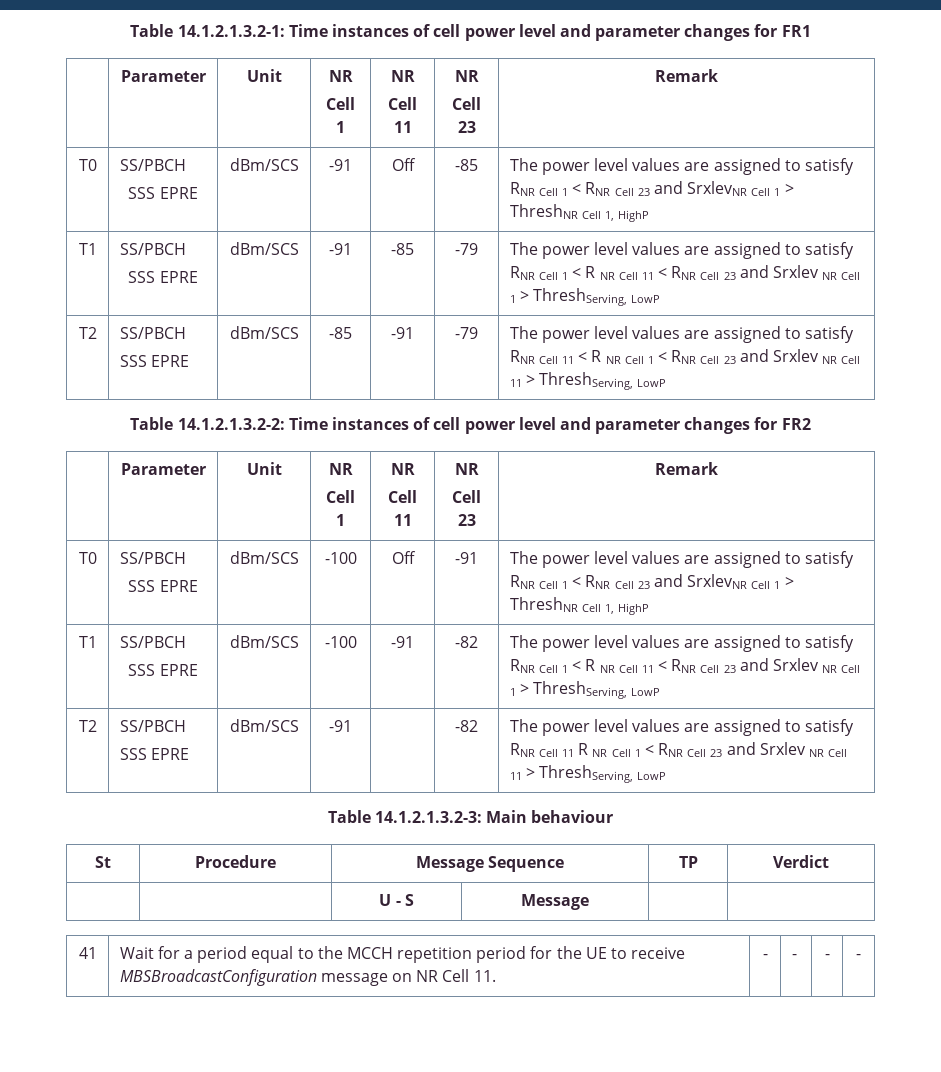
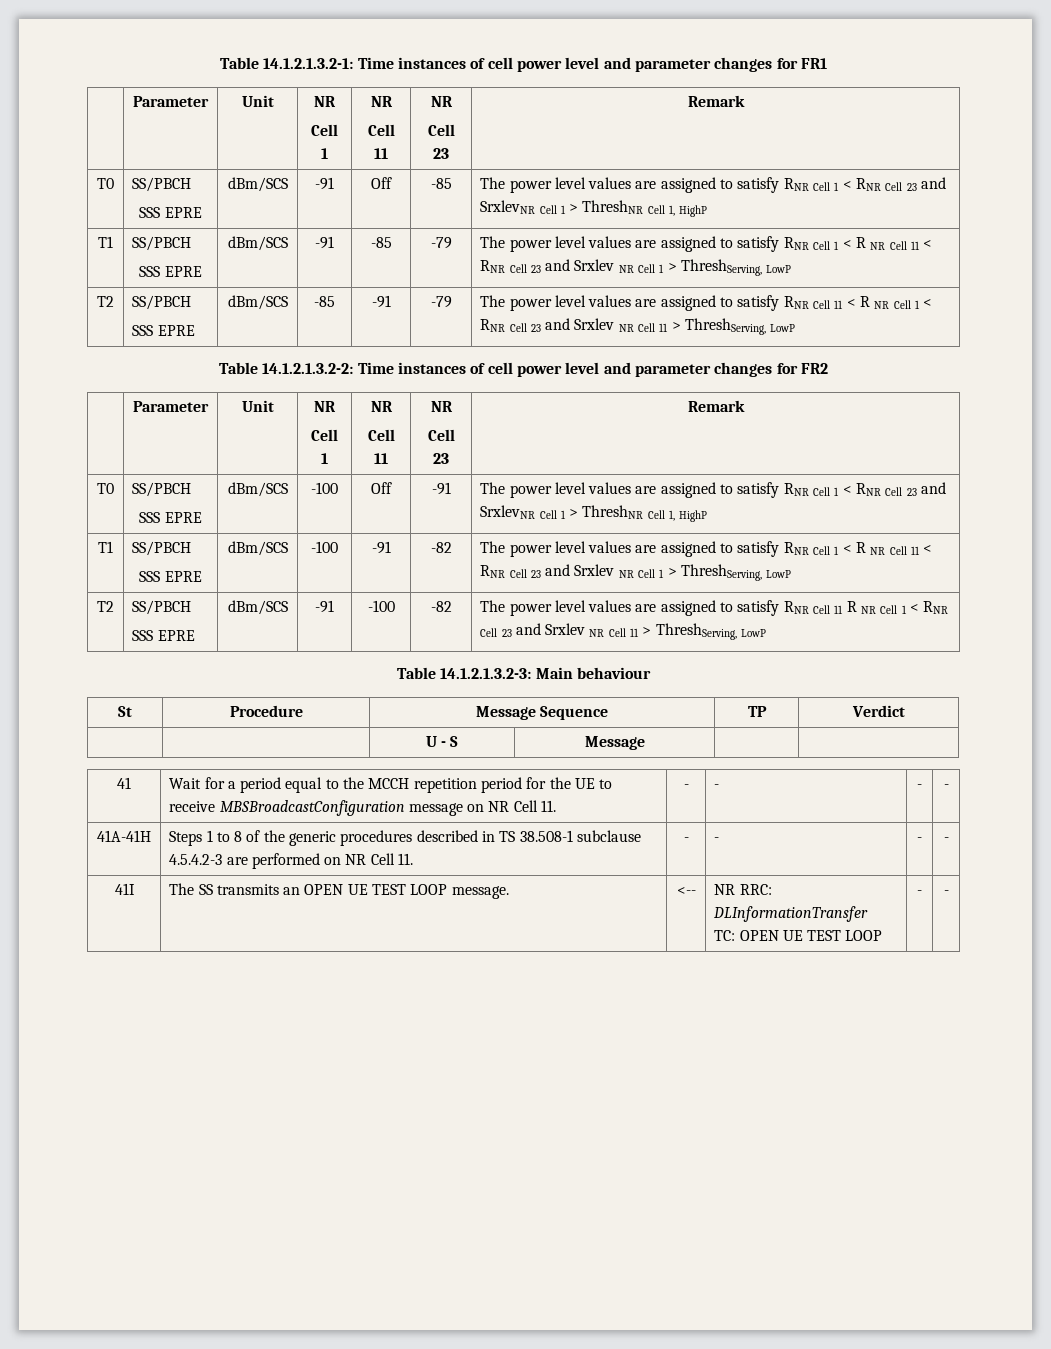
(352, 726) none -> [367,600,395,612] -100
(861, 956) none -> [97,830,151,842] [169,830,642,846] [169,853,414,869] [683,837,689,842] [714,837,720,842] [917,837,922,842] [943,837,949,842] [114,883,135,895] [169,883,509,899] [676,887,696,895] [714,884,772,895] [713,906,869,922] [714,930,883,941] [917,890,922,895] [943,890,949,895] // 41A-41H | Steps 1 to 8 of the generic procedures described in TS 38.508-1 subclause 4.5.4.2-3 are performed on NR Cell 11. | - | - | - | - // 41I | The SS transmits an OPEN UE TEST LOOP message. | <-- | NR RRC: DLInformationTransfer // TC: OPEN UE TEST LOOP | - | -

